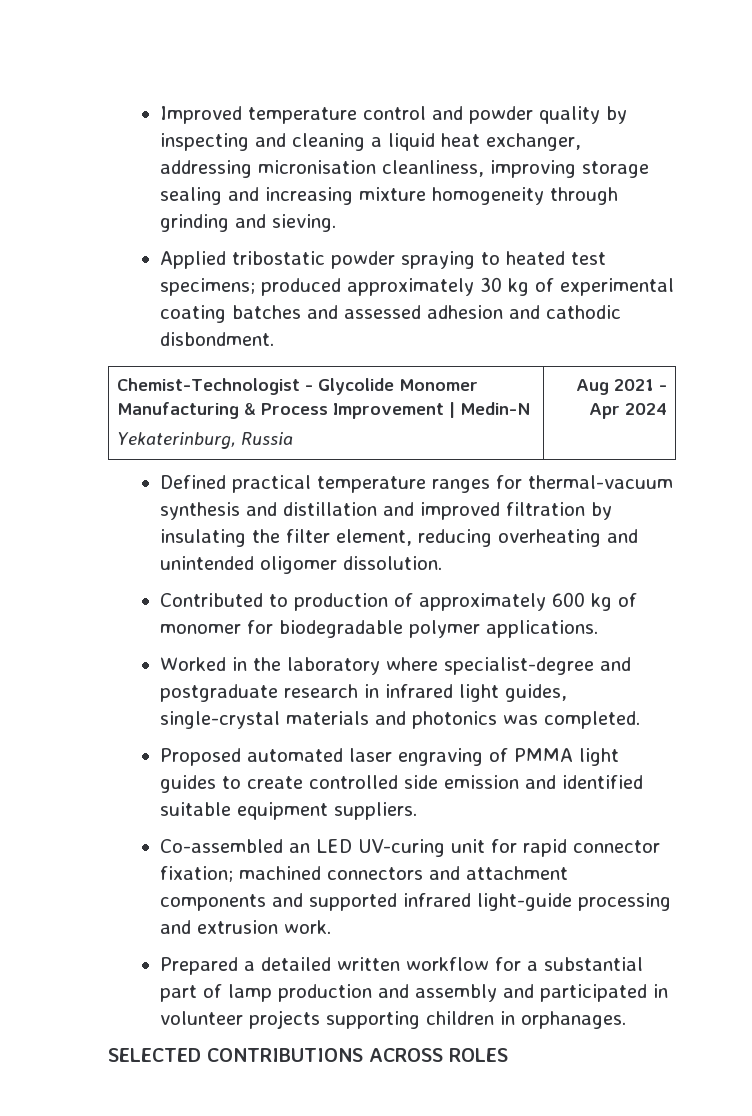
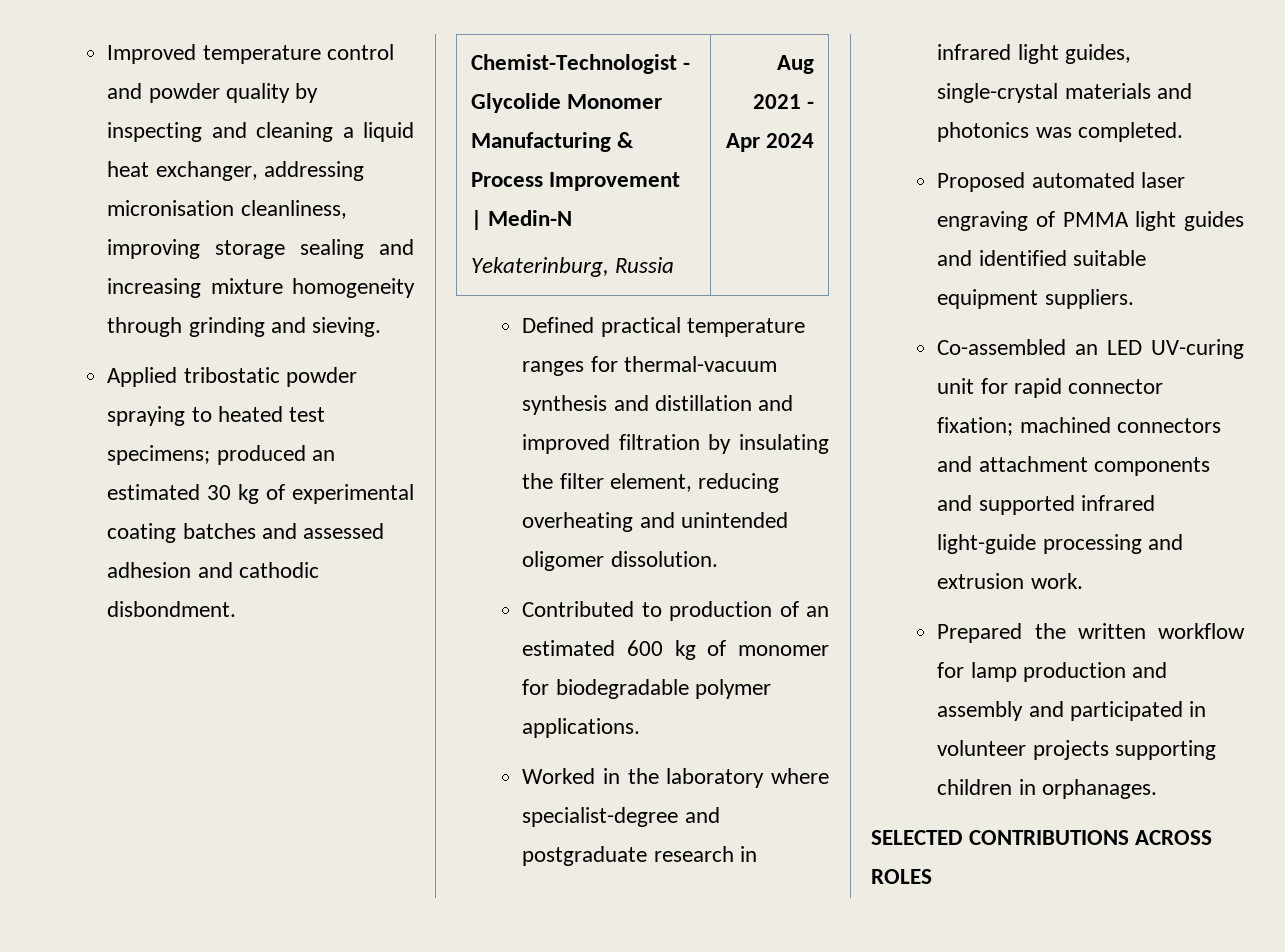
[347,278,475,296] approximately -> [311,450,335,461] [107,484,201,500] an estimated
[419,593,547,611] approximately -> [806,606,829,617] [522,640,616,656] an estimated
[222,775,520,789] to create controlled side emission -> (1244, 221) none
[244,957,332,971] a detailed -> [1034,623,1066,639] the
[527,957,644,971] [160,984,223,1002] a substantial part of -> (965, 670) none

